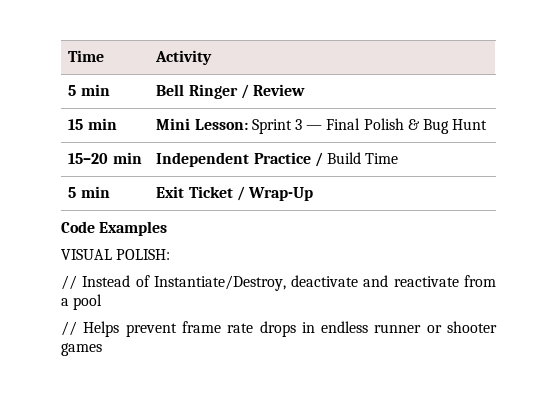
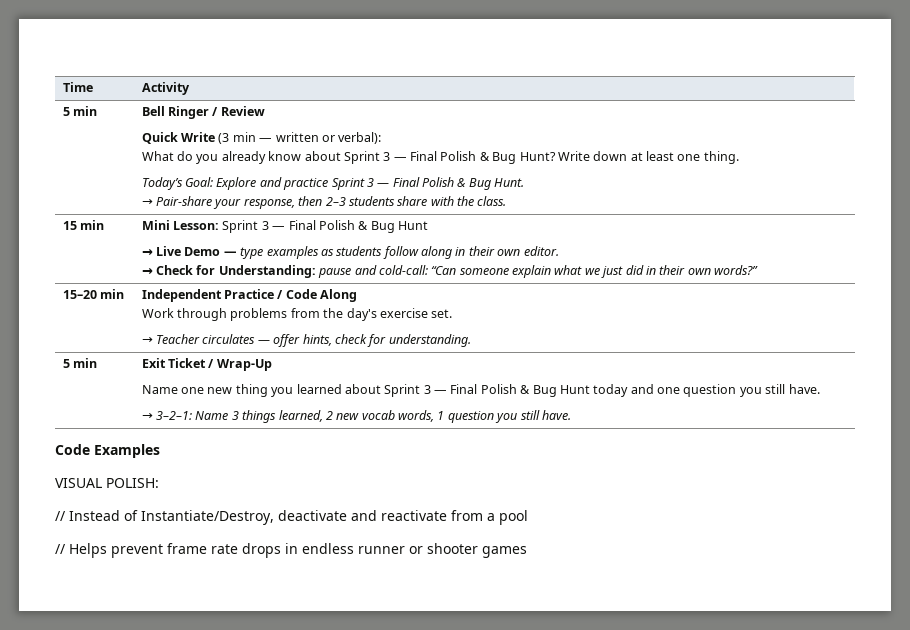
(306, 90) none -> [141,132,382,144] [141,151,739,164] [141,177,525,190] [141,196,507,209] // Quick Write (3 min — written or verbal): // What do you already know about Sprint 3 — Final Polish & Bug Hunt? Write down at least one thing. // Today’s Goal: Explore and practice Sprint 3 — Final Polish & Bug Hunt. // → Pair-share your response, then 2–3 students share with the class.
(488, 124) none -> [141,246,559,259] [141,265,759,278] // → Live Demo — type examples as students follow along in their own editor. // → Check for Understanding: pause and cold-call: “Can someone explain what we just did in their own words?”
[327,152,399,164] Build Time -> [285,289,358,302] [141,308,453,321] [141,334,471,347] Code Along // Work through problems from the day's exercise set. // → Teacher circulates — offer hints, check for understanding.
(314, 194) none -> [141,384,820,397] [141,410,571,423] // Name one new thing you learned about Sprint 3 — Final Polish & Bug Hunt today and one question you still have. // → 3–2–1: Name 3 things learned, 2 new vocab words, 1 question you still have.

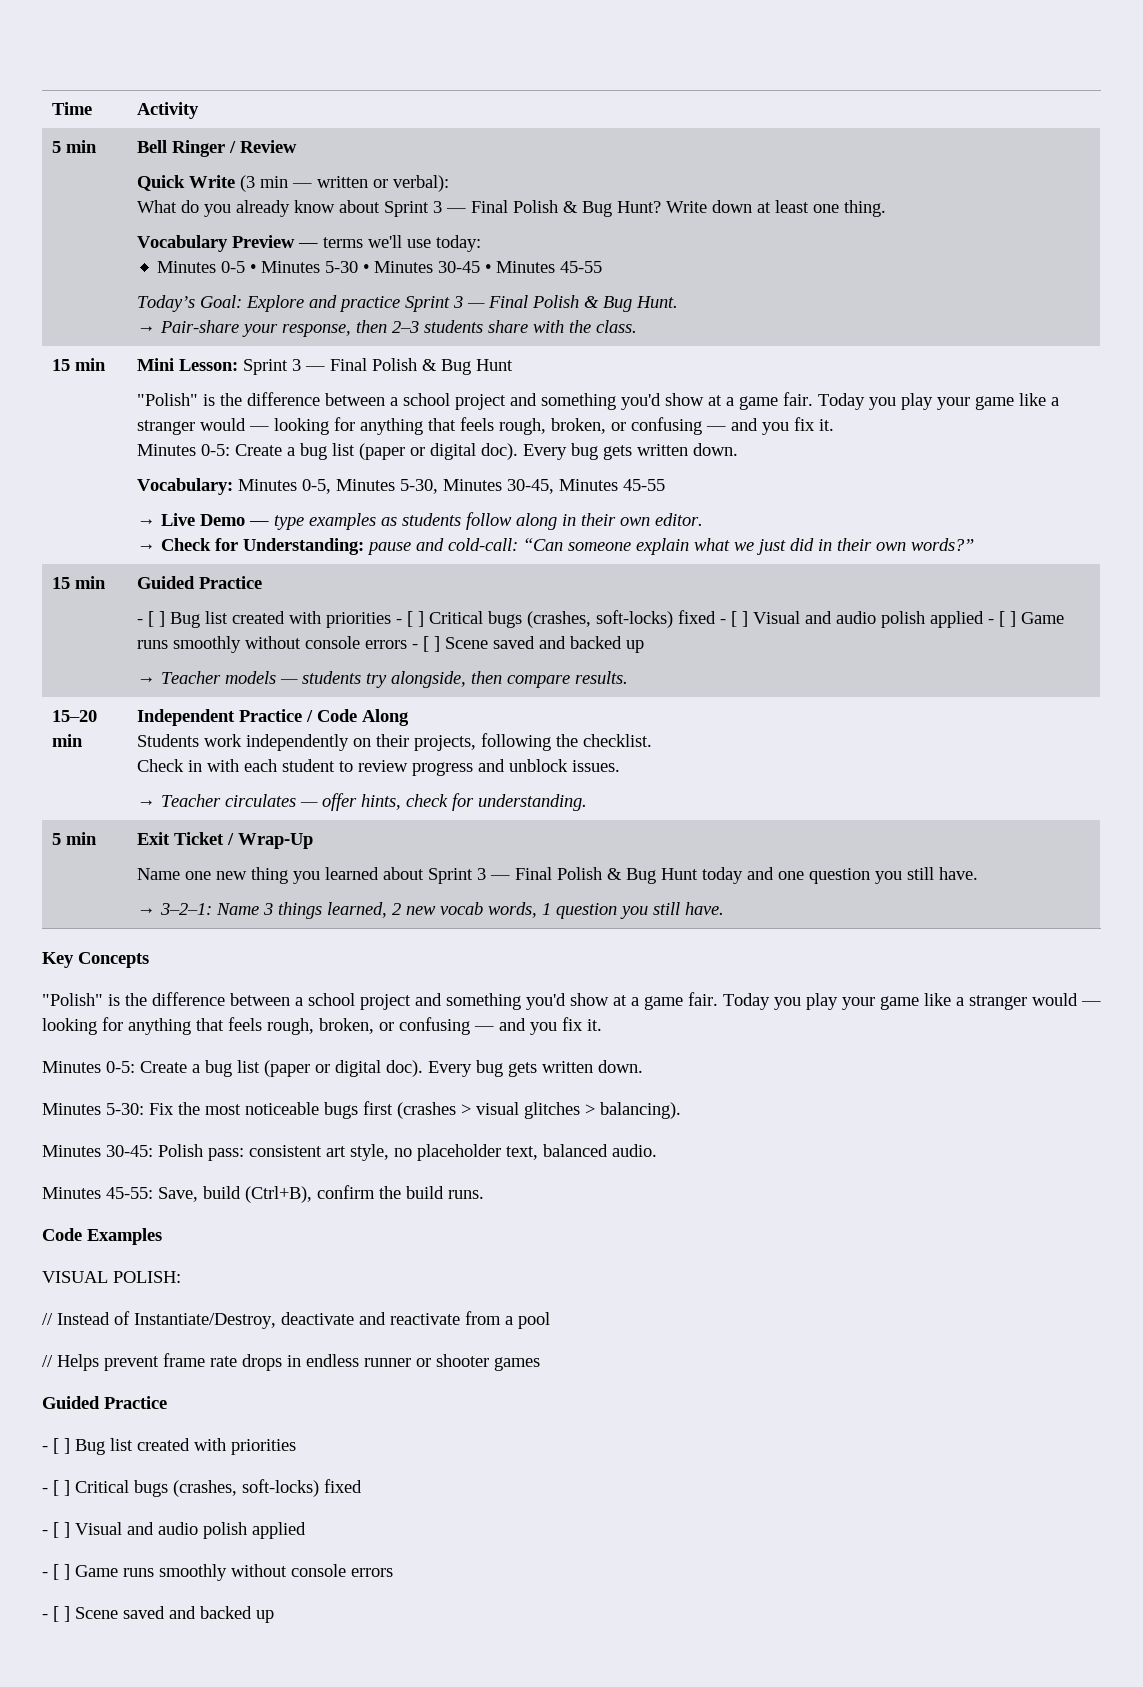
(739, 157) none -> [137,235,482,252] [157,261,603,273] // Vocabulary Preview — terms we'll use today: // Minutes 0-5 • Minutes 5-30 • Minutes 30-45 • Minutes 45-55
(429, 225) none -> [137,392,1060,410] [137,417,835,435] [137,443,739,460] [137,478,666,495] // "Polish" is the difference between a school project and something you'd show at a game fair. Today you play your game like a stranger would — looking for anything that feels rough, broken, or confusing — and you fix it. // Minutes 0-5: Create a bug list (paper or digital doc). Every bug gets written down. // Vocabulary: Minutes 0-5, Minutes 5-30, Minutes 30-45, Minutes 45-55
(759, 270) none -> [52,576,107,589] [137,576,263,589] [137,610,1065,628] [137,636,645,653] [137,671,629,688] // 15 min | Guided Practice // - [ ] Bug list created with priorities - [ ] Critical bugs (crashes, soft-locks) fixed - [ ] Visual and audio polish applied - [ ] Game runs smoothly without console errors - [ ] Scene saved and backed up // → Teacher models — students try alongside, then compare results.
[141,308,453,321] Work through problems from the day's exercise set. -> [137,733,653,751] [137,759,621,776] Students work independently on their projects, following the checklist. // Check in with each student to review progress and unblock issues.
(571, 415) none -> [42,952,149,968] [42,992,1101,1010] [42,1017,602,1035] [42,1060,643,1077] [42,1101,681,1119] [42,1144,657,1161] [42,1185,484,1203] // Key Concepts // "Polish" is the difference between a school project and something you'd show at a game fair. Today you play your game like a stranger would — looking for anything that feels rough, broken, or confusing — and you fix it. // Minutes 0-5: Create a bug list (paper or digital doc). Every bug gets written down. // Minutes 5-30: Fix the most noticeable bugs first (crashes > visual glitches > balancing). // Minutes 30-45: Polish pass: consistent art style, no placeholder text, balanced audio. // Minutes 45-55: Save, build (Ctrl+B), confirm the build runs.
(527, 552) none -> [42,1396,167,1409] [42,1438,296,1455] [42,1479,362,1497] [42,1522,306,1539] [42,1564,393,1581] [42,1606,274,1623] // Guided Practice // - [ ] Bug list created with priorities // - [ ] Critical bugs (crashes, soft-locks) fixed // - [ ] Visual and audio polish applied // - [ ] Game runs smoothly without console errors // - [ ] Scene saved and backed up

